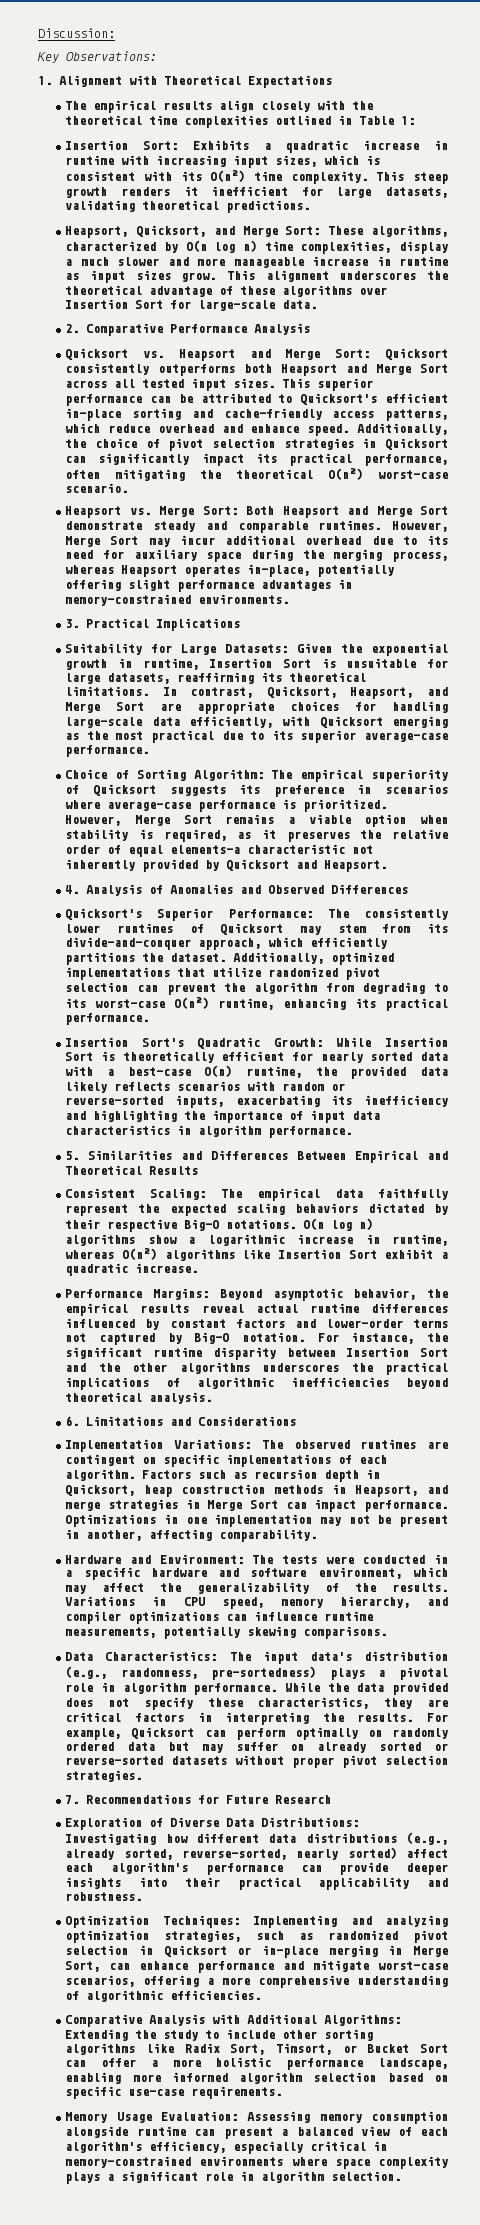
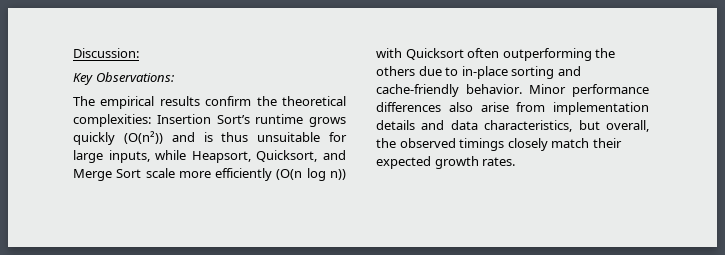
[38,75,332,88] [65,100,374,113] [65,115,416,128] [65,140,448,153] [65,155,381,168] [65,170,448,184] [65,186,448,198] [65,200,311,213] [65,225,448,238] [65,240,448,254] [65,256,448,268] [65,270,448,283] [65,285,388,297] [65,299,318,311] [65,323,311,336] [65,348,448,361] [65,363,448,376] [65,378,374,391] [65,393,448,406] [65,408,448,421] [65,423,448,436] [65,438,448,451] [65,453,448,466] [65,468,448,481] [65,483,129,493] [65,506,448,518] [65,520,448,533] [65,535,448,547] [65,549,448,562] [65,564,395,577] [65,579,353,592] [65,594,290,606] [65,618,241,631] [65,643,448,656] [65,658,448,670] [65,672,367,684] [65,686,448,699] [65,701,448,714] [65,716,448,728] [65,730,448,743] [65,745,150,757] [65,769,448,782] [65,784,448,797] [65,799,388,812] [65,814,448,827] [65,829,448,842] [65,844,374,857] [65,859,388,872] [65,884,409,896] [65,908,448,921] [65,923,448,935] [65,937,388,950] [65,952,395,965] [65,967,381,980] [65,982,448,995] [65,997,448,1011] [65,1013,150,1025] [65,1037,448,1049] [65,1051,448,1063] [65,1065,448,1079] [65,1081,346,1093] [65,1095,448,1108] [65,1110,381,1123] [65,1125,353,1138] [65,1150,448,1163] [65,1165,199,1175] [65,1188,448,1201] [65,1203,448,1216] [65,1218,374,1232] [65,1234,448,1246] [65,1248,448,1261] [65,1263,199,1276] [65,1288,448,1301] [65,1303,448,1316] [65,1318,448,1330] [65,1332,448,1345] [65,1347,448,1360] [65,1362,448,1375] [65,1377,448,1390] [65,1392,213,1404] [65,1416,297,1426] [65,1439,448,1452] [65,1454,388,1467] [65,1469,381,1482] [65,1484,448,1497] [65,1499,448,1512] [65,1514,448,1527] [65,1529,318,1542] [65,1554,448,1564] [65,1567,448,1580] [65,1582,448,1594] [65,1596,448,1609] [65,1611,374,1624] [65,1626,388,1639] [65,1651,448,1664] [65,1666,448,1680] [65,1682,448,1695] [65,1697,448,1710] [65,1712,448,1725] [65,1727,448,1740] [65,1742,448,1753] [65,1755,448,1768] [65,1770,143,1782] [65,1794,332,1804] [65,1817,360,1830] [65,1832,448,1845] [65,1847,448,1860] [65,1862,448,1875] [65,1877,448,1890] [65,1892,143,1901] [65,1915,448,1928] [65,1930,448,1943] [65,1945,448,1958] [65,1960,448,1973] [65,1975,448,1988] [65,1990,262,2002] [65,2014,402,2027] [65,2029,374,2041] [65,2043,448,2055] [65,2057,448,2070] [65,2072,448,2084] [65,2086,283,2099] [65,2111,448,2124] [65,2126,448,2139] [65,2141,388,2154] [65,2156,448,2169] [65,2171,402,2184] 1. Alignment with Theoretical Expectations // The empirical results align closely with the theoretical time complexities outlined in Table 1: // Insertion Sort: Exhibits a quadratic increase in runtime with increasing input sizes, which is consistent with its O(n²) time complexity. This steep growth renders it inefficient for large datasets, validating theoretical predictions. // Heapsort, Quicksort, and Merge Sort: These algorithms, characterized by O(n log n) time complexities, display a much slower and more manageable increase in runtime as input sizes grow. This alignment underscores the theoretical advantage of these algorithms over Insertion Sort for large-scale data. // 2. Comparative Performance Analysis // Quicksort vs. Heapsort and Merge Sort: Quicksort consistently outperforms both Heapsort and Merge Sort across all tested input sizes. This superior performance can be attributed to Quicksort's efficient in-place sorting and cache-friendly access patterns, which reduce overhead and enhance speed. Additionally, the choice of pivot selection strategies in Quicksort can significantly impact its practical performance, often mitigating the theoretical O(n²) worst-case scenario. // Heapsort vs. Merge Sort: Both Heapsort and Merge Sort demonstrate steady and comparable runtimes. However, Merge Sort may incur additional overhead due to its need for auxiliary space during the merging process, whereas Heapsort operates in-place, potentially offering slight performance advantages in memory-constrained environments. // 3. Practical Implications // Suitability for Large Datasets: Given the exponential growth in runtime, Insertion Sort is unsuitable for large datasets, reaffirming its theoretical limitations. In contrast, Quicksort, Heapsort, and Merge Sort are appropriate choices for handling large-scale data efficiently, with Quicksort emerging as the most practical due to its superior average-case performance. // Choice of Sorting Algorithm: The empirical superiority of Quicksort suggests its preference in scenarios where average-case performance is prioritized. However, Merge Sort remains a viable option when stability is required, as it preserves the relative order of equal elements—a characteristic not inherently provided by Quicksort and Heapsort. // 4. Analysis of Anomalies and Observed Differences // Quicksort's Superior Performance: The consistently lower runtimes of Quicksort may stem from its divide-and-conquer approach, which efficiently partitions the dataset. Additionally, optimized implementations that utilize randomized pivot selection can prevent the algorithm from degrading to its worst-case O(n²) runtime, enhancing its practical performance. // Insertion Sort's Quadratic Growth: While Insertion Sort is theoretically efficient for nearly sorted data with a best-case O(n) runtime, the provided data likely reflects scenarios with random or reverse-sorted inputs, exacerbating its inefficiency and highlighting the importance of input data characteristics in algorithm performance. // 5. Similarities and Differences Between Empirical and Theoretical Results // Consistent Scaling: The empirical data faithfully represent the expected scaling behaviors dictated by their respective Big-O notations. O(n log n) algorithms show a logarithmic increase in runtime, whereas O(n²) algorithms like Insertion Sort exhibit a quadratic increase. // Performance Margins: Beyond asymptotic behavior, the empirical results reveal actual runtime differences influenced by constant factors and lower-order terms not captured by Big-O notation. For instance, the significant runtime disparity between Insertion Sort and the other algorithms underscores the practical implications of algorithmic inefficiencies beyond theoretical analysis. // 6. Limitations and Considerations // Implementation Variations: The observed runtimes are contingent on specific implementations of each algorithm. Factors such as recursion depth in Quicksort, heap construction methods in Heapsort, and merge strategies in Merge Sort can impact performance. Optimizations in one implementation may not be present in another, affecting comparability. // Hardware and Environment: The tests were conducted in a specific hardware and software environment, which may affect the generalizability of the results. Variations in CPU speed, memory hierarchy, and compiler optimizations can influence runtime measurements, potentially skewing comparisons. // Data Characteristics: The input data's distribution (e.g., randomness, pre-sortedness) plays a pivotal role in algorithm performance. While the data provided does not specify these characteristics, they are critical factors in interpreting the results. For example, Quicksort can perform optimally on randomly ordered data but may suffer on already sorted or reverse-sorted datasets without proper pivot selection strategies. // 7. Recommendations for Future Research // Exploration of Diverse Data Distributions: Investigating how different data distributions (e.g., already sorted, reverse-sorted, nearly sorted) affect each algorithm's performance can provide deeper insights into their practical applicability and robustness. // Optimization Techniques: Implementing and analyzing optimization strategies, such as randomized pivot selection in Quicksort or in-place merging in Merge Sort, can enhance performance and mitigate worst-case scenarios, offering a more comprehensive understanding of algorithmic efficiencies. // Comparative Analysis with Additional Algorithms: Extending the study to include other sorting algorithms like Radix Sort, Timsort, or Bucket Sort can offer a more holistic performance landscape, enabling more informed algorithm selection based on specific use-case requirements. // Memory Usage Evaluation: Assessing memory consumption alongside runtime can present a balanced view of each algorithm's efficiency, especially critical in memory-constrained environments where space complexity plays a significant role in algorithm selection. -> [73,96,346,109] [73,114,346,127] [73,131,347,145] [73,150,346,163] [73,168,346,181] [376,48,616,61] [376,66,581,79] [376,84,649,97] [376,102,649,115] [376,120,649,132] [376,138,622,151] [376,156,516,169] The empirical results confirm the theoretical complexities: Insertion Sort’s runtime grows quickly (O(n²)) and is thus unsuitable for large inputs, while Heapsort, Quicksort, and Merge Sort scale more efficiently (O(n log n)) with Quicksort often outperforming the others due to in-place sorting and cache-friendly behavior. Minor performance differences also arise from implementation details and data characteristics, but overall, the observed timings closely match their expected growth rates.

